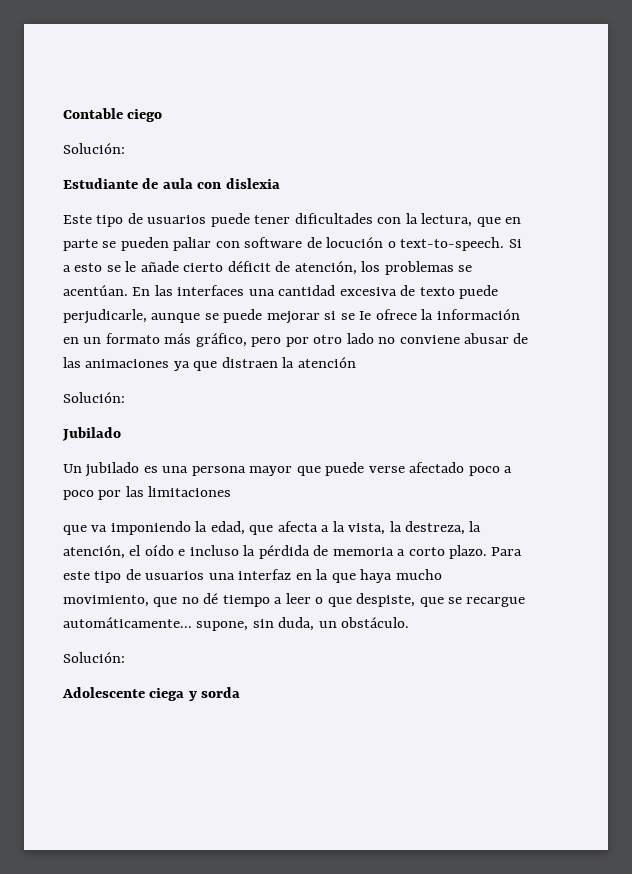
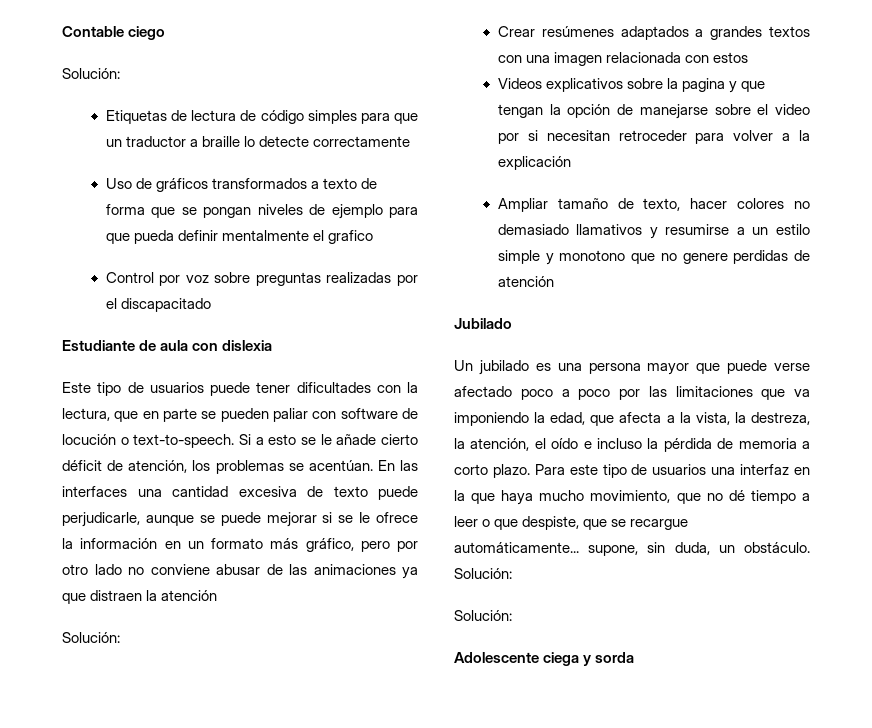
(125, 148) none -> [105,110,419,124] [105,136,411,147] [105,178,378,192] [105,204,418,219] [105,230,374,244] [105,272,418,286] [105,298,211,312] // Etiquetas de lectura de código simples para que un traductor a braille lo detecte correctamente // Uso de gráficos transformados a texto de forma que se pongan niveles de ejemplo para que pueda definir mentalmente el grafico // Control por voz sobre preguntas realizadas por el discapacitado
(125, 397) none -> [497,26,810,40] [497,52,749,66] [497,78,766,93] [497,104,810,119] [497,130,810,144] [497,156,571,170] [497,198,810,212] [497,224,810,239] [497,250,810,265] [497,276,554,287] // Crear resúmenes adaptados a grandes textos con una imagen relacionada con estos // Videos explicativos sobre la pagina y que tengan la opción de manejarse sobre el video por si necesitan retroceder para volver a la explicación // Ampliar tamaño de texto, hacer colores no demasiado llamativos y resumirse a un estilo simple y monotono que no genere perdidas de atención
(232, 491) // -> (753, 391) none
(410, 622) none -> [454,568,512,579] Solución:

